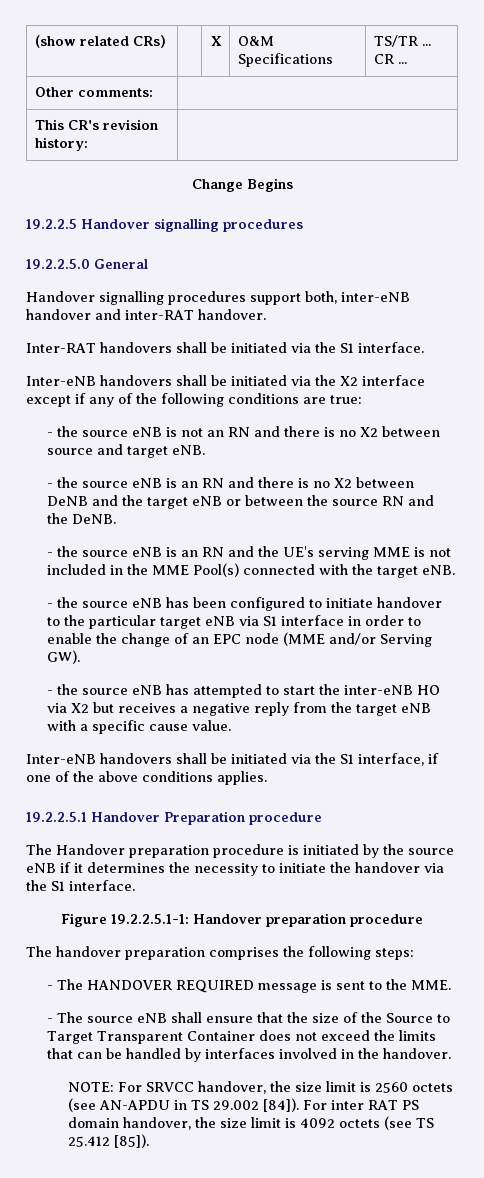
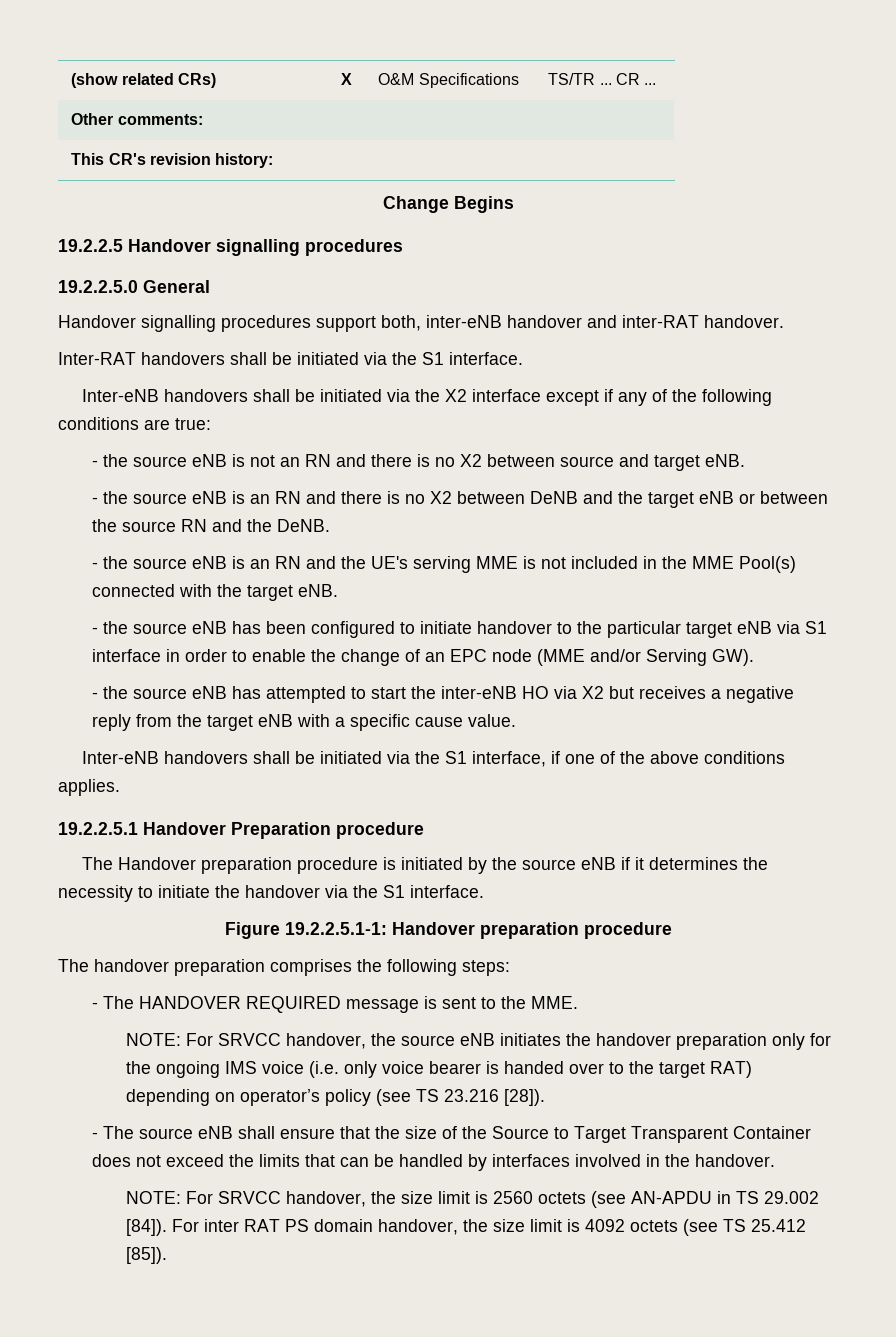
(451, 985) none -> [126,1033,832,1050] [126,1061,753,1078] [126,1089,546,1106] // NOTE: For SRVCC handover, the source eNB initiates the handover preparation only for the ongoing IMS voice (i.e. only voice bearer is handed over to the target RAT) depending on operator’s policy (see TS 23.216 [28]).

